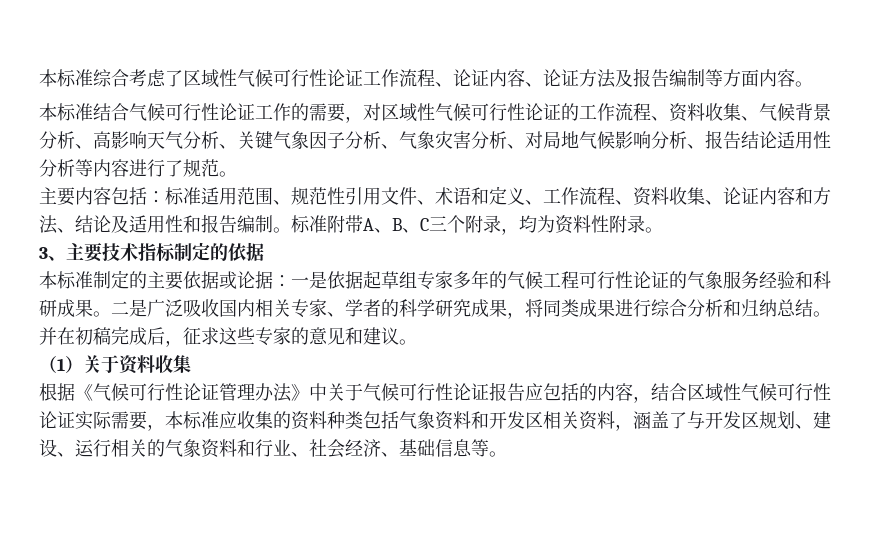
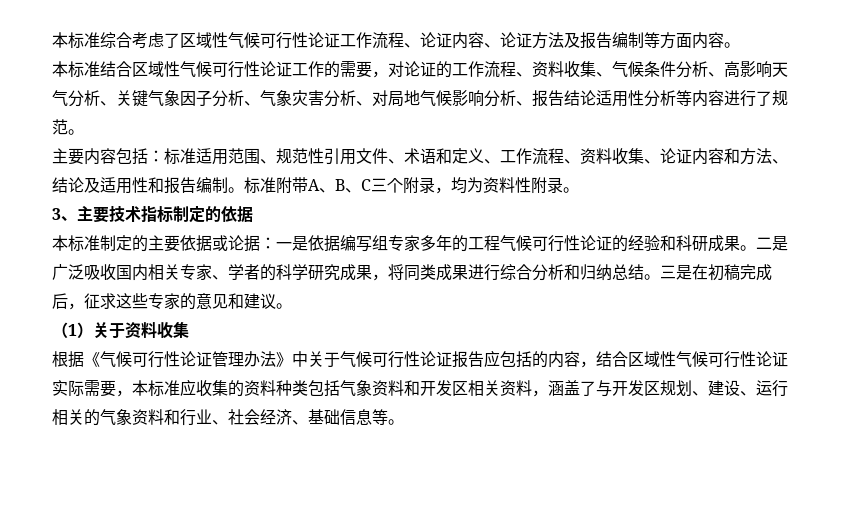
(129, 112) none -> [132,61,180,77] 区域性
[381,103,525,122] 区域性气候可行性 -> (404, 69) none
[795,103,831,121] 背景 -> [644,61,676,77] 条件
[363,271,399,289] 起草 -> [340,235,372,252] 编写
[507,271,759,289] 气候工程可行性论证的气象服务 -> [468,235,628,252] 工程气候可行性论证的
[39,327,57,345] 并 -> [660,265,692,280] 三是

